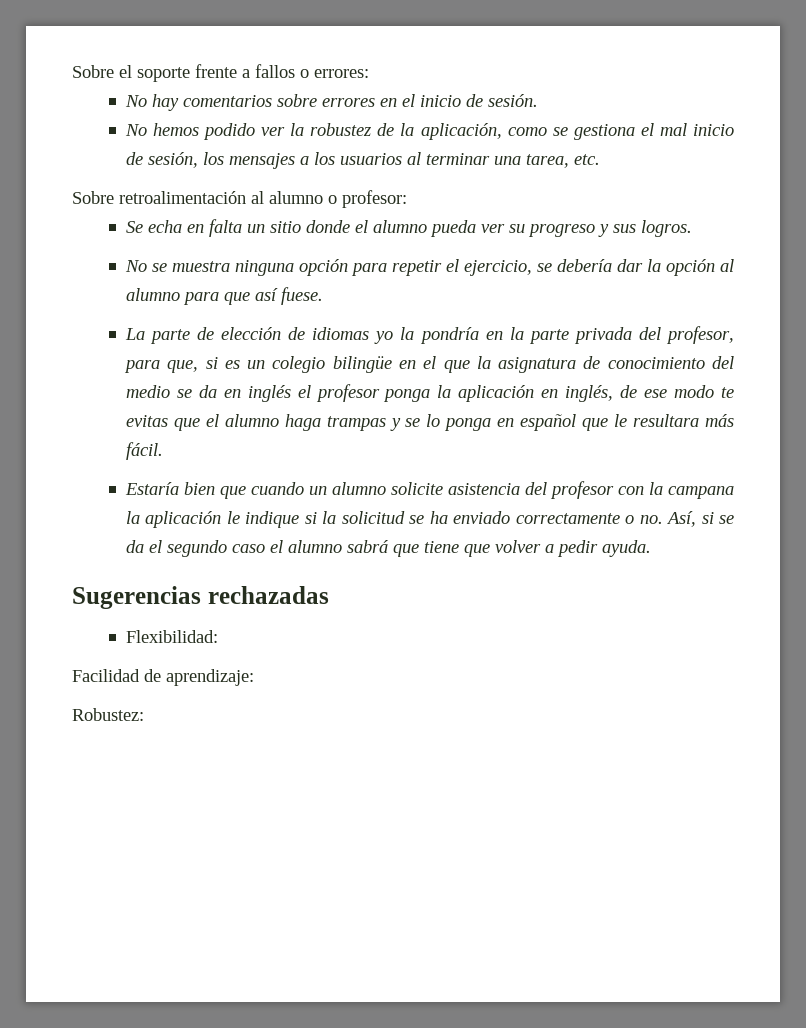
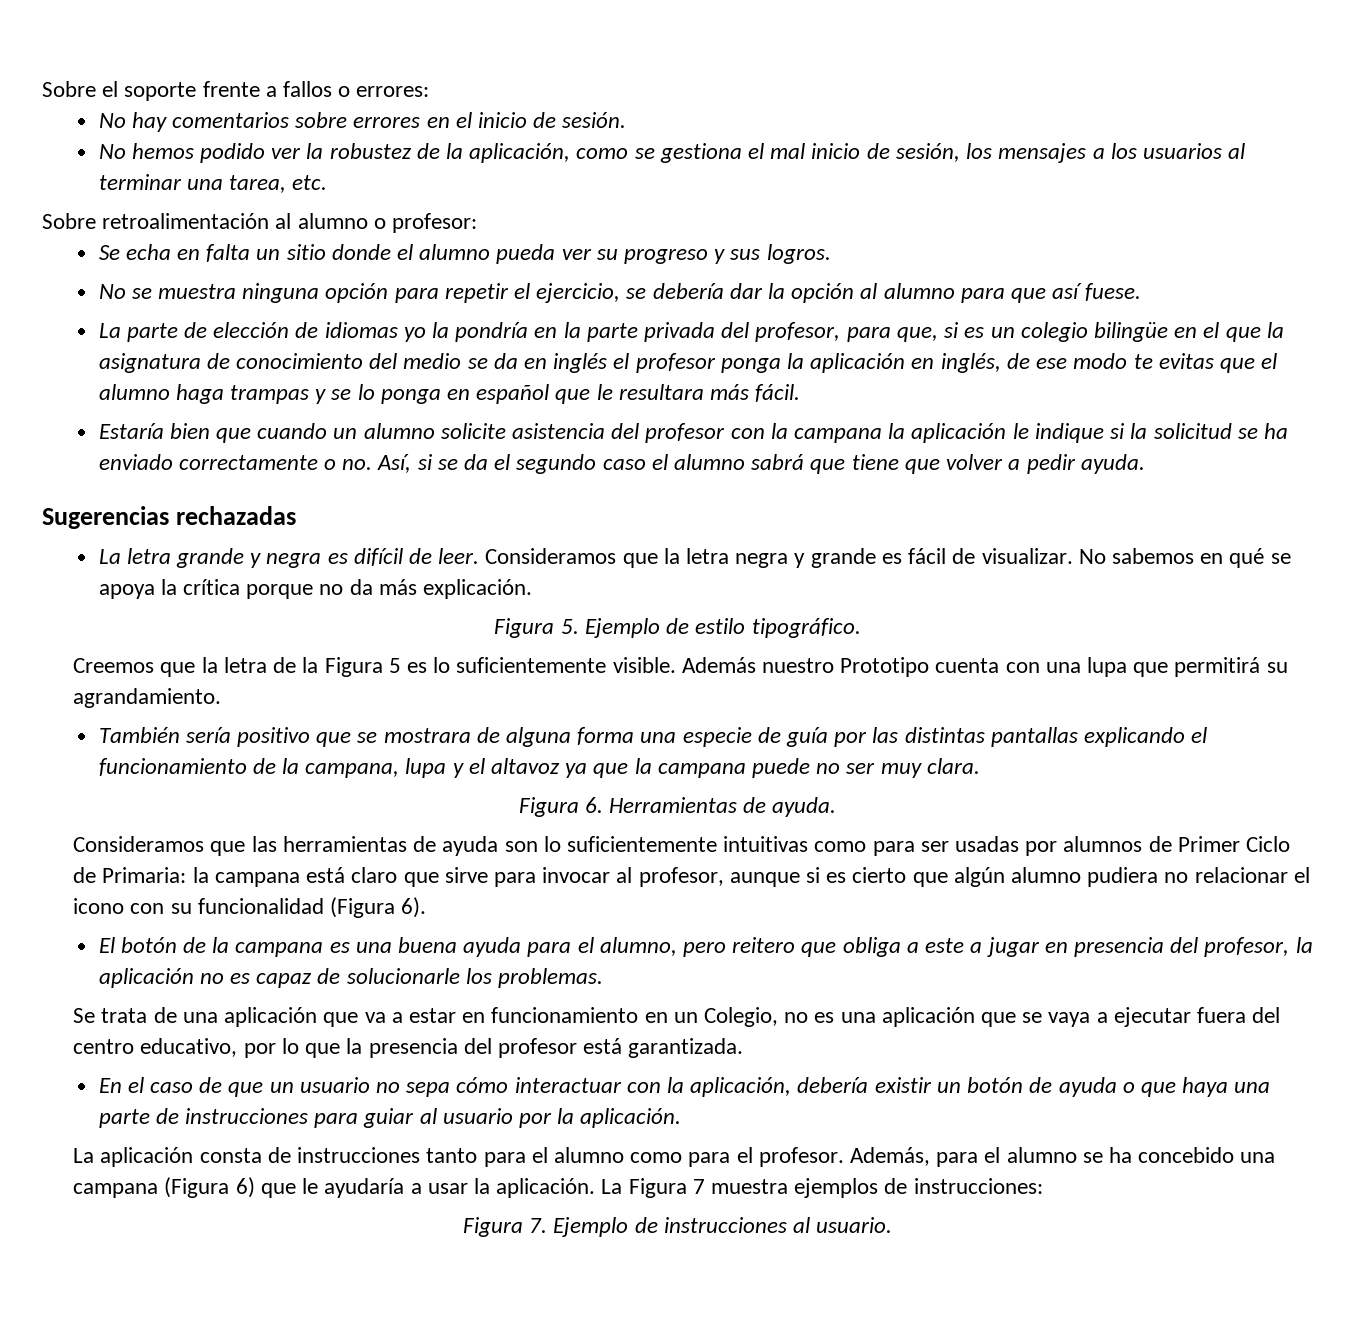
[125,630,218,643] [72,669,254,686] [72,708,144,721] Flexibilidad: // Facilidad de aprendizaje: // Robustez: -> [98,548,1291,568] [98,579,533,599] [494,618,861,638] [73,657,1288,677] [73,688,222,708] [98,727,1208,747] [98,758,980,778] [518,797,837,817] [73,836,1291,856] [73,867,1310,887] [73,897,427,918] [98,937,1313,957] [98,968,604,988] [73,1007,1281,1027] [73,1038,744,1058] [98,1077,1271,1097] [98,1108,682,1128] [73,1147,1276,1167] [73,1177,1043,1198] [462,1217,893,1237] La letra grande y negra es difícil de leer. Consideramos que la letra negra y grande es fácil de visualizar. No sabemos en qué se apoya la crítica porque no da más explicación. // Figura 5. Ejemplo de estilo tipográfico. // Creemos que la letra de la Figura 5 es lo suficientemente visible. Además nuestro Prototipo cuenta con una lupa que permitirá su agrandamiento. // También sería positivo que se mostrara de alguna forma una especie de guía por las distintas pantallas explicando el funcionamiento de la campana, lupa y el altavoz ya que la campana puede no ser muy clara. // Figura 6. Herramientas de ayuda. // Consideramos que las herramientas de ayuda son lo suficientemente intuitivas como para ser usadas por alumnos de Primer Ciclo de Primaria: la campana está claro que sirve para invocar al profesor, aunque si es cierto que algún alumno pudiera no relacionar el icono con su funcionalidad (Figura 6). // El botón de la campana es una buena ayuda para el alumno, pero reitero que obliga a este a jugar en presencia del profesor, la aplicación no es capaz de solucionarle los problemas. // Se trata de una aplicación que va a estar en funcionamiento en un Colegio, no es una aplicación que se vaya a ejecutar fuera del centro educativo, por lo que la presencia del profesor está garantizada. // En el caso de que un usuario no sepa cómo interactuar con la aplicación, debería existir un botón de ayuda o que haya una parte de instrucciones para guiar al usuario por la aplicación. // La aplicación consta de instrucciones tanto para el alumno como para el profesor. Además, para el alumno se ha concebido una campana (Figura 6) que le ayudaría a usar la aplicación. La Figura 7 muestra ejemplos de instrucciones: // Figura 7. Ejemplo de instrucciones al usuario.

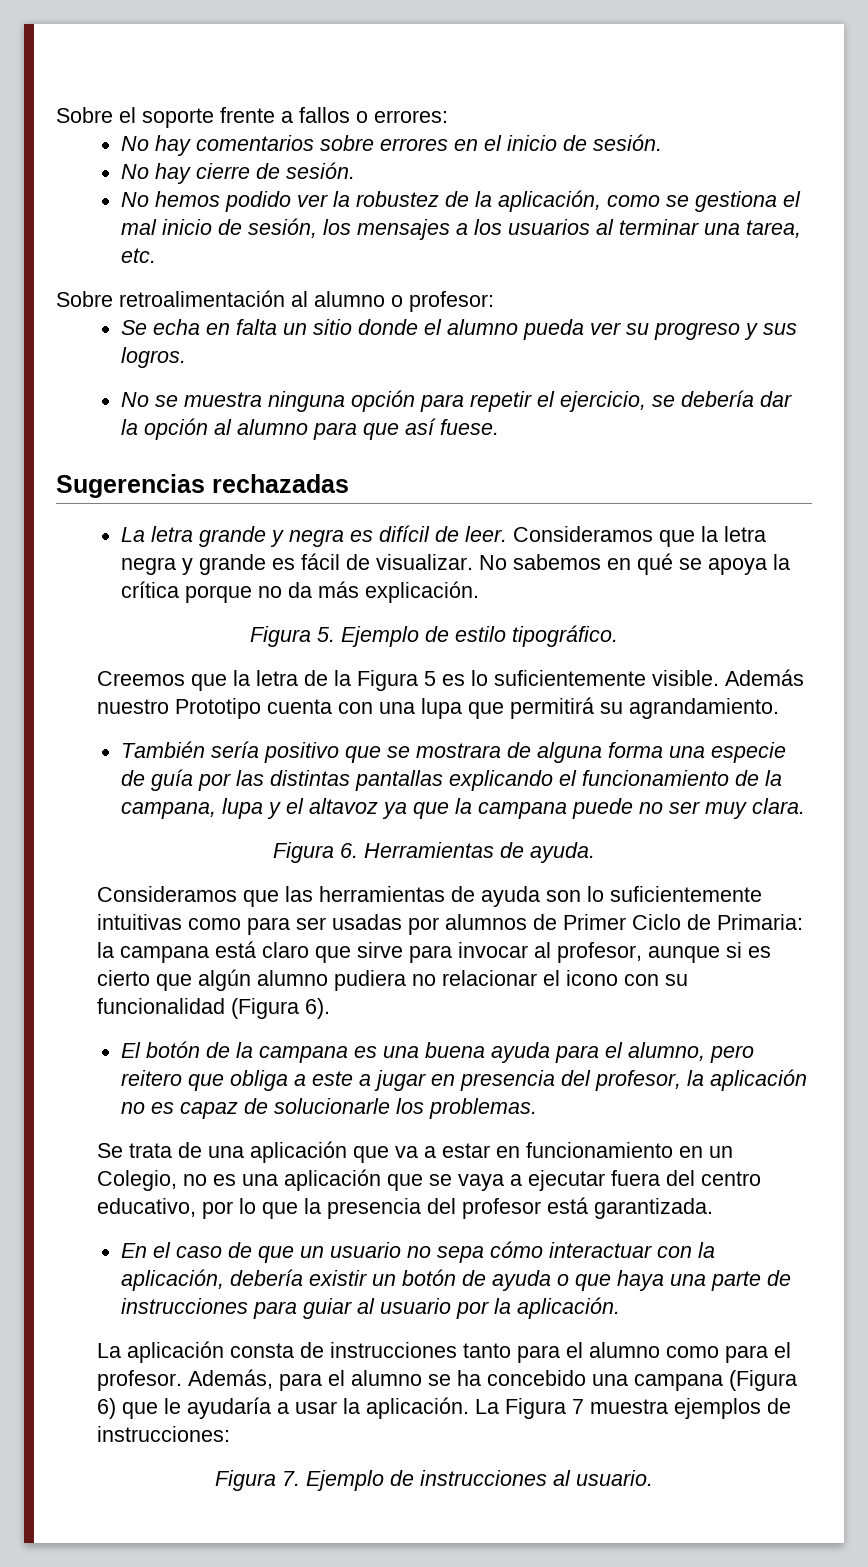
(627, 120) none -> [120,162,355,184] // No hay cierre de sesión.
[98,322,1284,342] [98,353,1278,373] [98,384,801,404] [98,423,1288,443] [98,454,1145,474] // La parte de elección de idiomas yo la pondría en la parte privada del profesor, para que, si es un colegio bilingüe en el que la asignatura de conocimiento del medio se da en inglés el profesor ponga la aplicación en inglés, de ese modo te evitas que el alumno haga trampas y se lo ponga en español que le resultara más fácil. // Estaría bien que cuando un alumno solicite asistencia del profesor con la campana la aplicación le indique si la solicitud se ha enviado correctamente o no. Así, si se da el segundo caso el alumno sabrá que tiene que volver a pedir ayuda. -> (499, 427) none

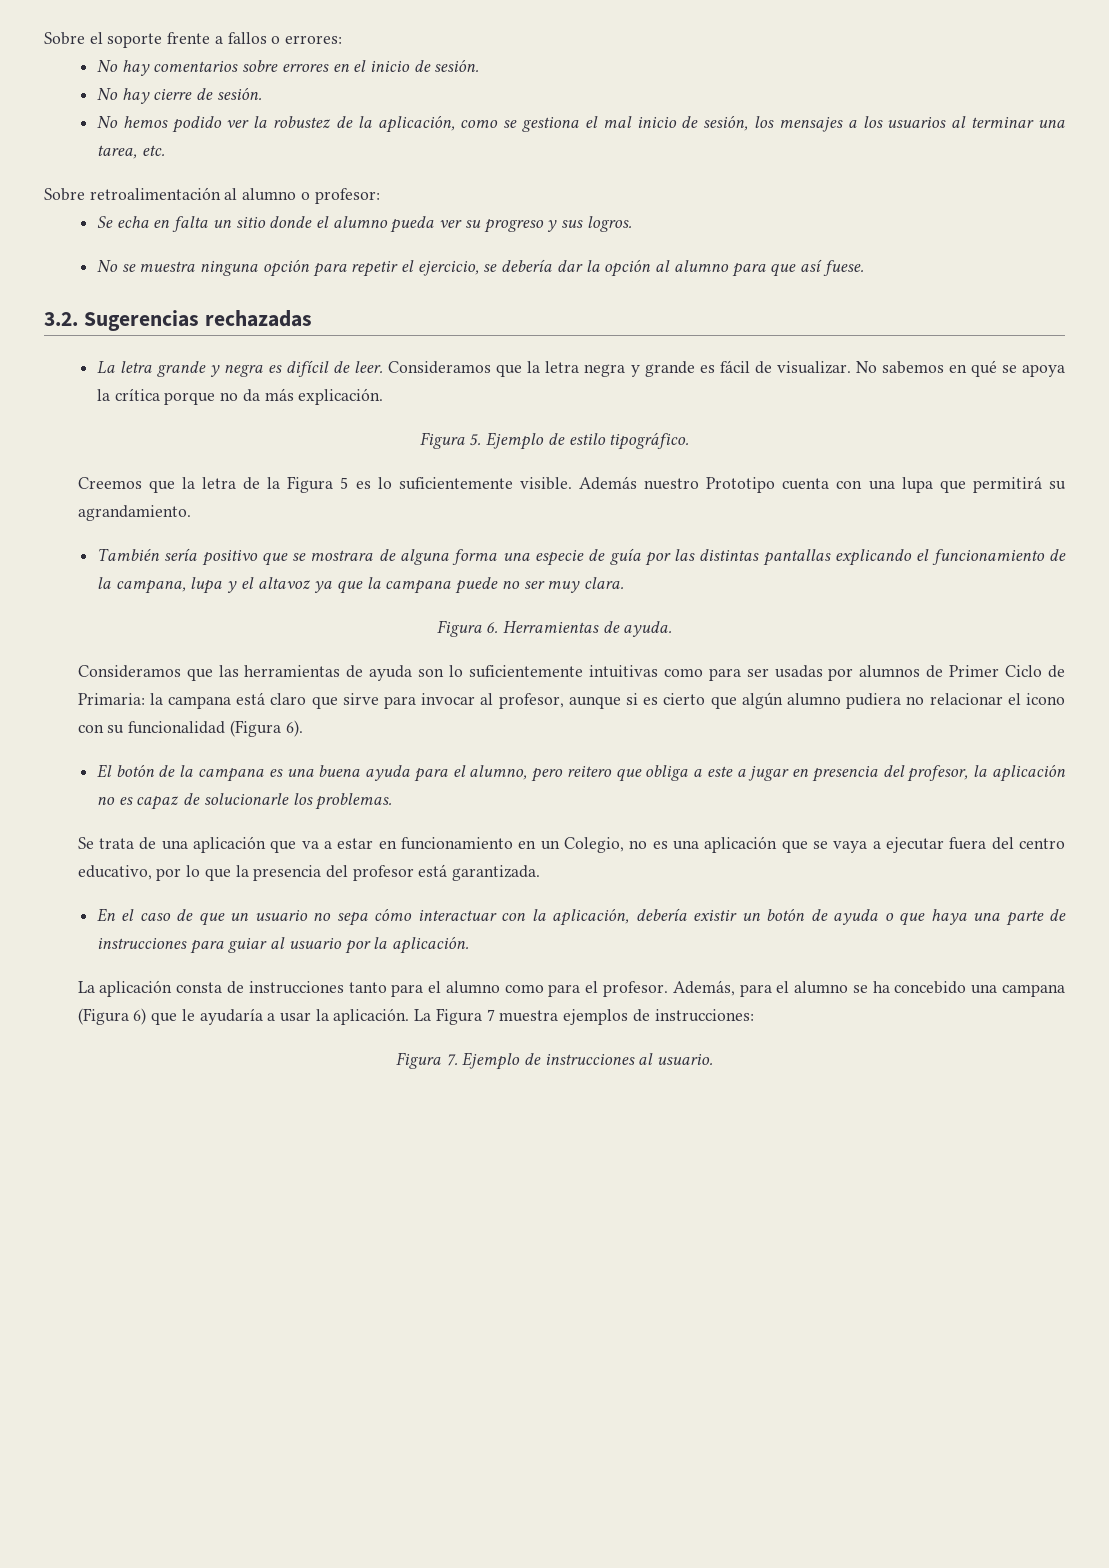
(499, 427) none -> [44,312,78,326] 3.2.

